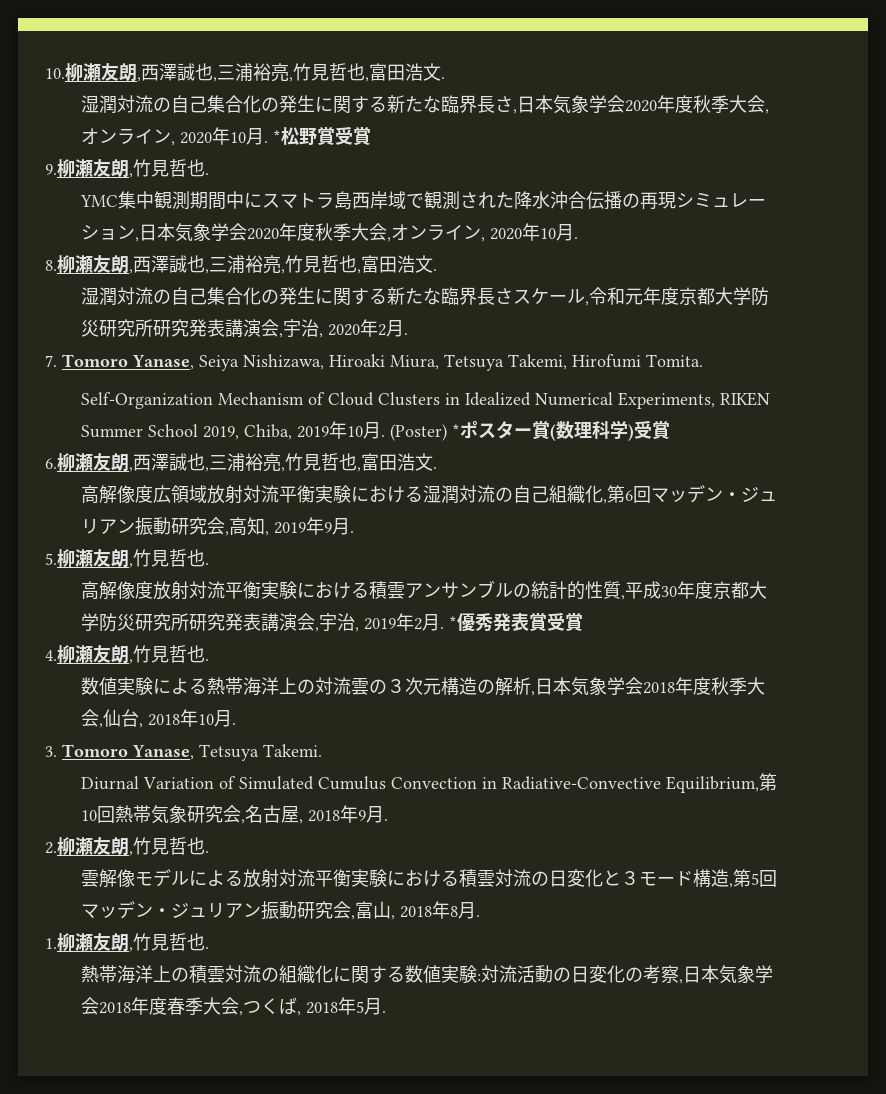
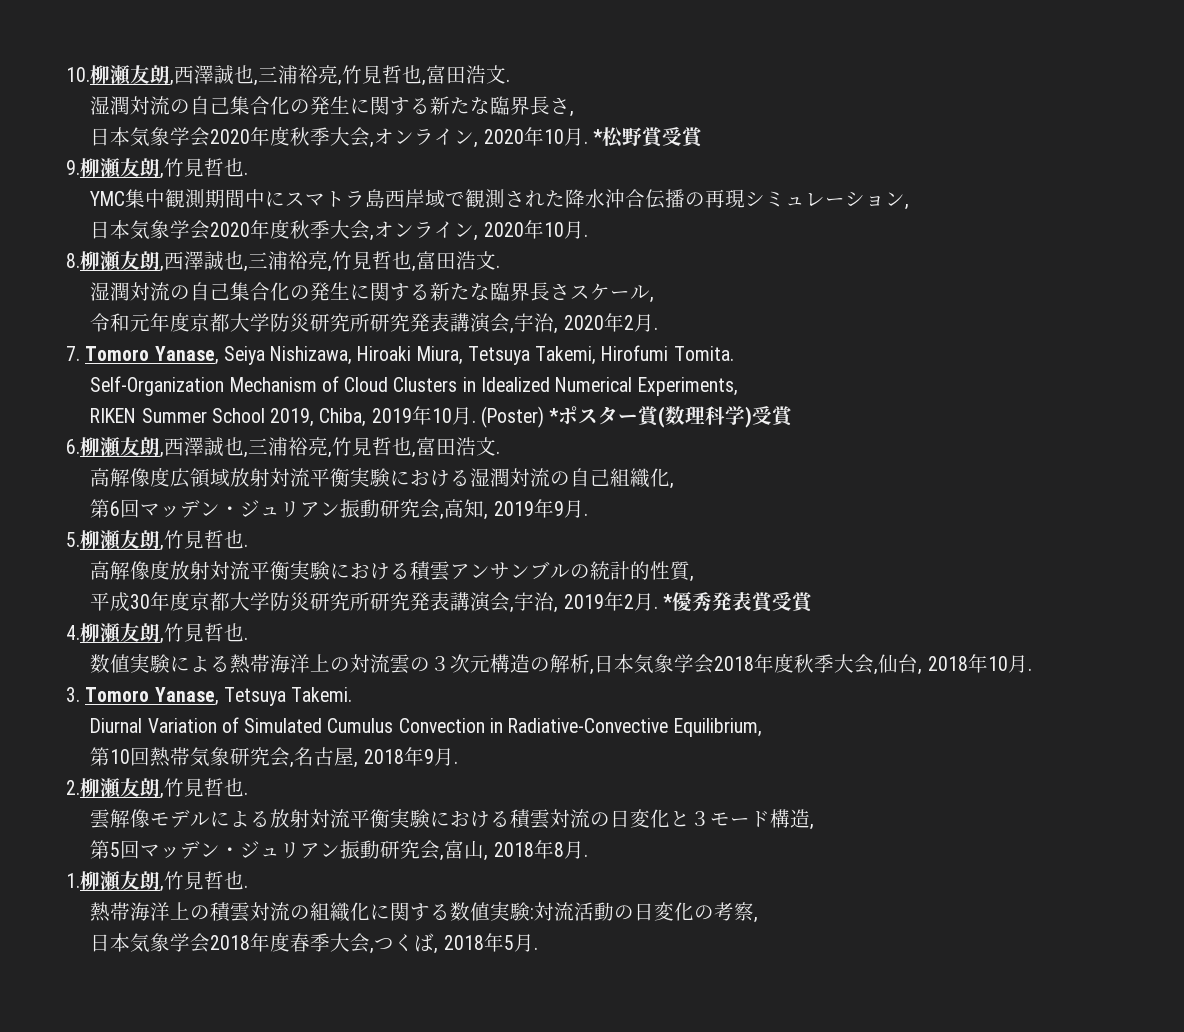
(517, 111) none -> (575, 114) //
(139, 239) none -> (910, 207) //
(589, 303) none -> (655, 300) //
(715, 400) none -> (738, 386) //
(607, 501) none -> (675, 486) //
(625, 597) none -> (695, 579) //
(759, 784) none -> (762, 727) //
(733, 885) none -> (815, 827) //
(683, 981) none -> (759, 920) //

